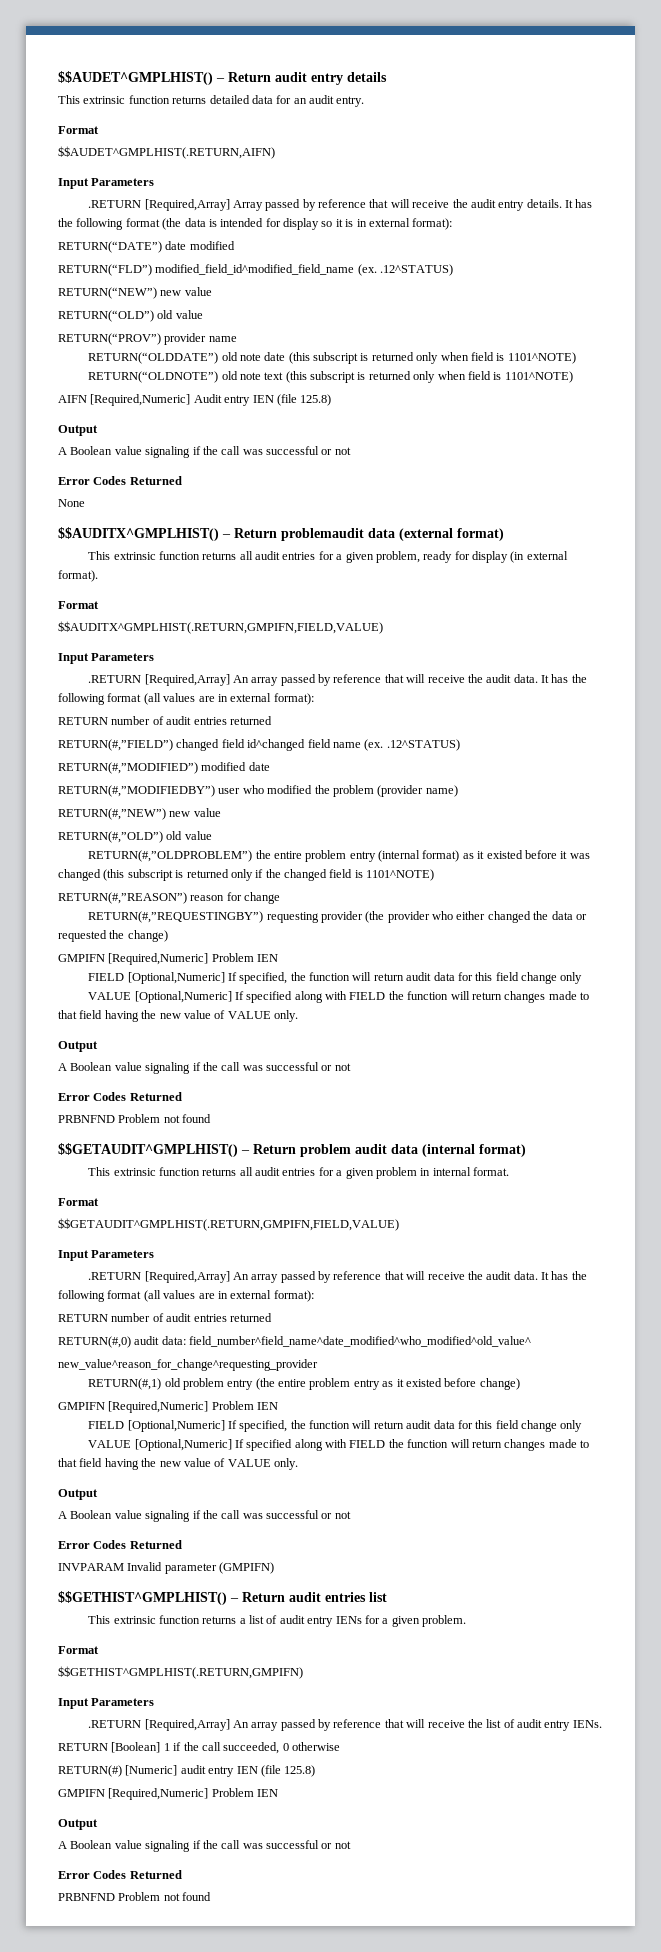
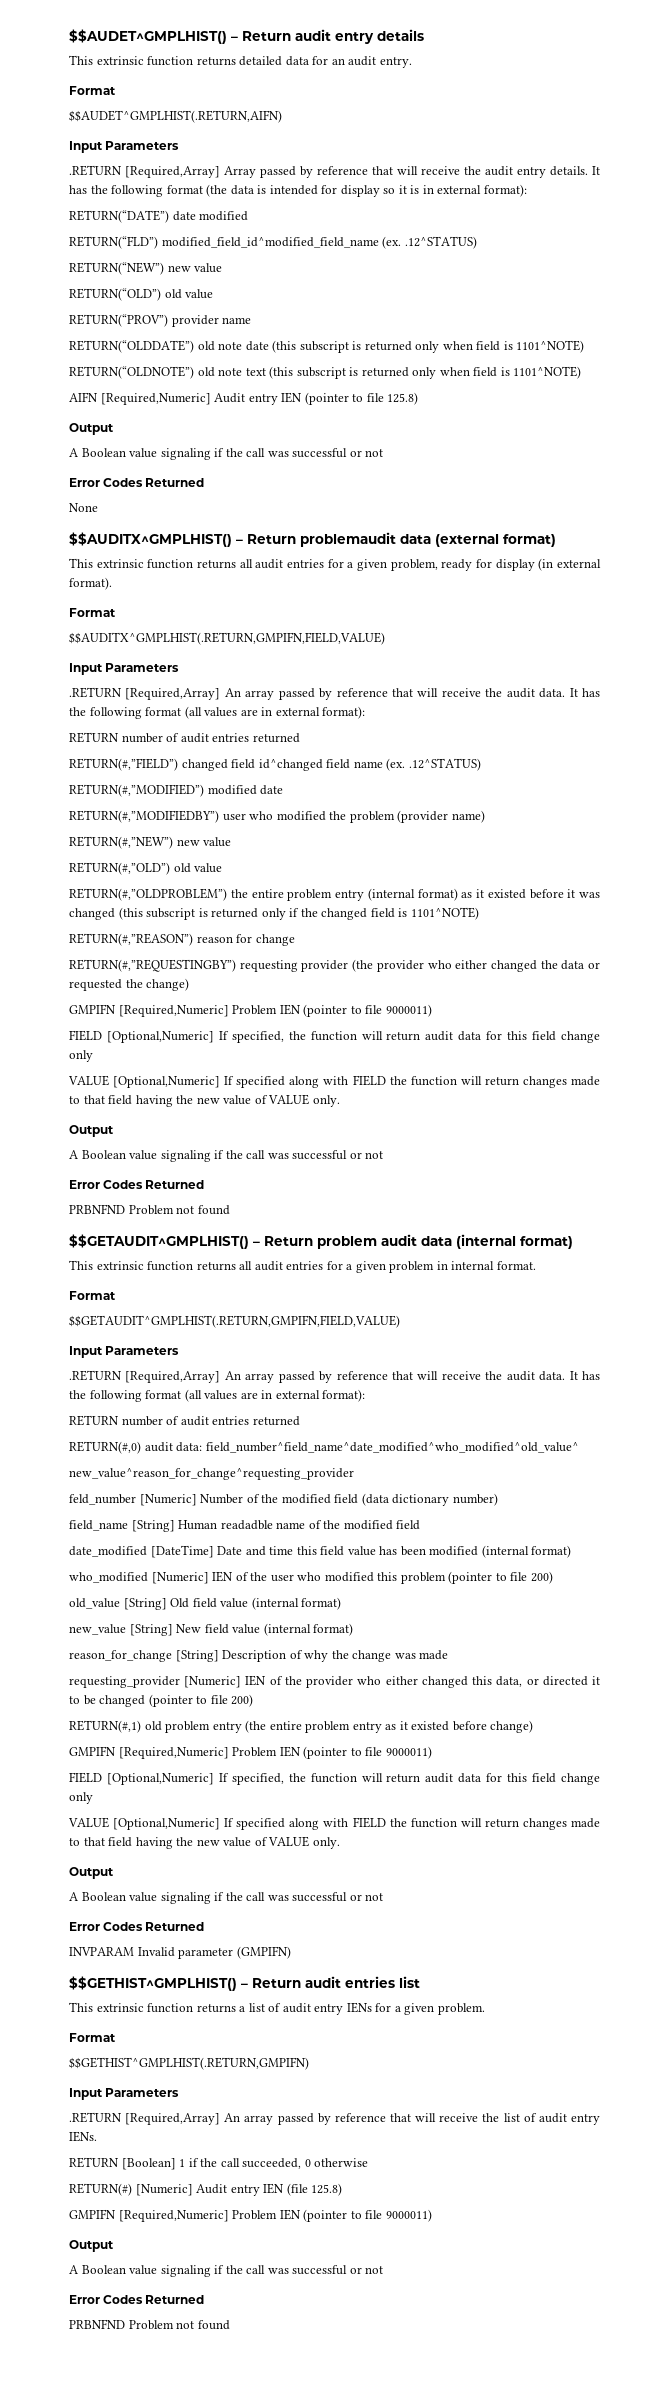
[276,394,297,406] (file -> [304,392,384,405] (pointer to file
(279, 958) none -> [303,1004,432,1017] (pointer to file 9000011)
(318, 1365) none -> [69,1493,498,1506] [69,1520,421,1532] [69,1545,572,1558] [69,1571,553,1584] [69,1597,342,1610] [69,1623,354,1636] [69,1650,449,1662] [69,1675,600,1688] [69,1694,254,1707] // feld_number [Numeric] Number of the modified field (data dictionary number) // field_name [String] Human readadble name of the modified field // date_modified [DateTime] Date and time this field value has been modified (internal format) // who_modified [Numeric] IEN of the user who modified this problem (pointer to file 200) // old_value [String] Old field value (internal format) // new_value [String] New field value (internal format) // reason_for_change [String] Description of why the change was made // requesting_provider [Numeric] IEN of the provider who either changed this data, or directed it to be changed (pointer to file 200)
(279, 1406) none -> [303,1746,432,1759] (pointer to file 9000011)
[180,1765,206,1774] audit -> [196,2184,228,2194] Audit
(279, 1793) none -> [303,2209,432,2222] (pointer to file 9000011)

